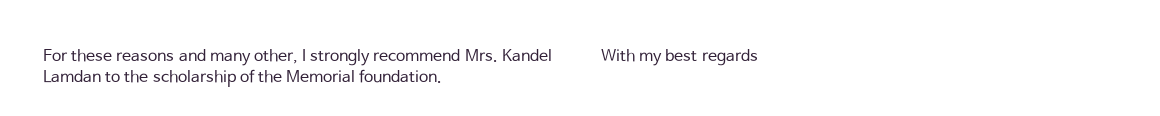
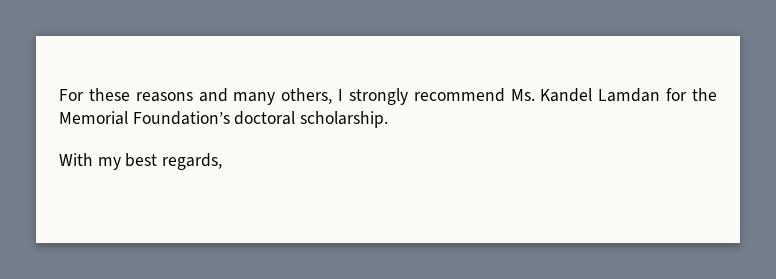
[253,49,298,64] other, -> [281,88,333,104] others,
[464,49,498,62] Mrs. -> [510,89,535,101] Ms.
[105,69,443,87] to the scholarship of the Memorial foundation. -> [666,88,717,101] [59,111,389,128] for the Memorial Foundation’s doctoral scholarship.
[701,49,758,66] regards -> [162,153,223,170] regards,

